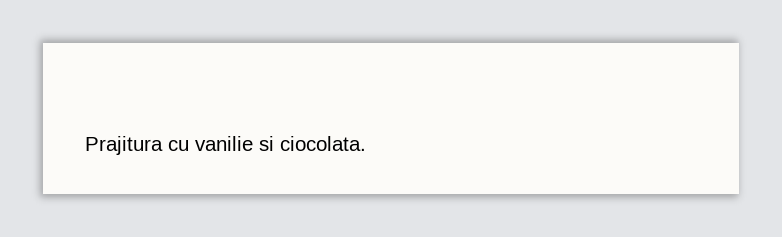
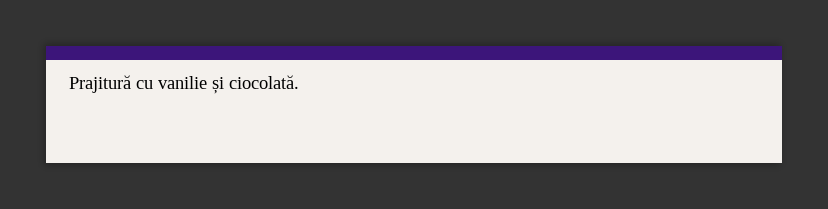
[85,136,163,155] Prajitura -> [69,75,131,93] Prajitură
[259,136,366,151] si ciocolata. -> [212,75,299,94] și ciocolată.

